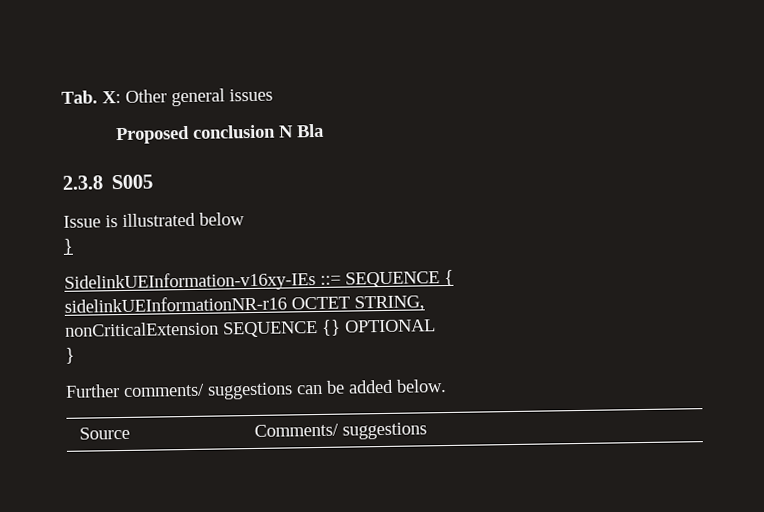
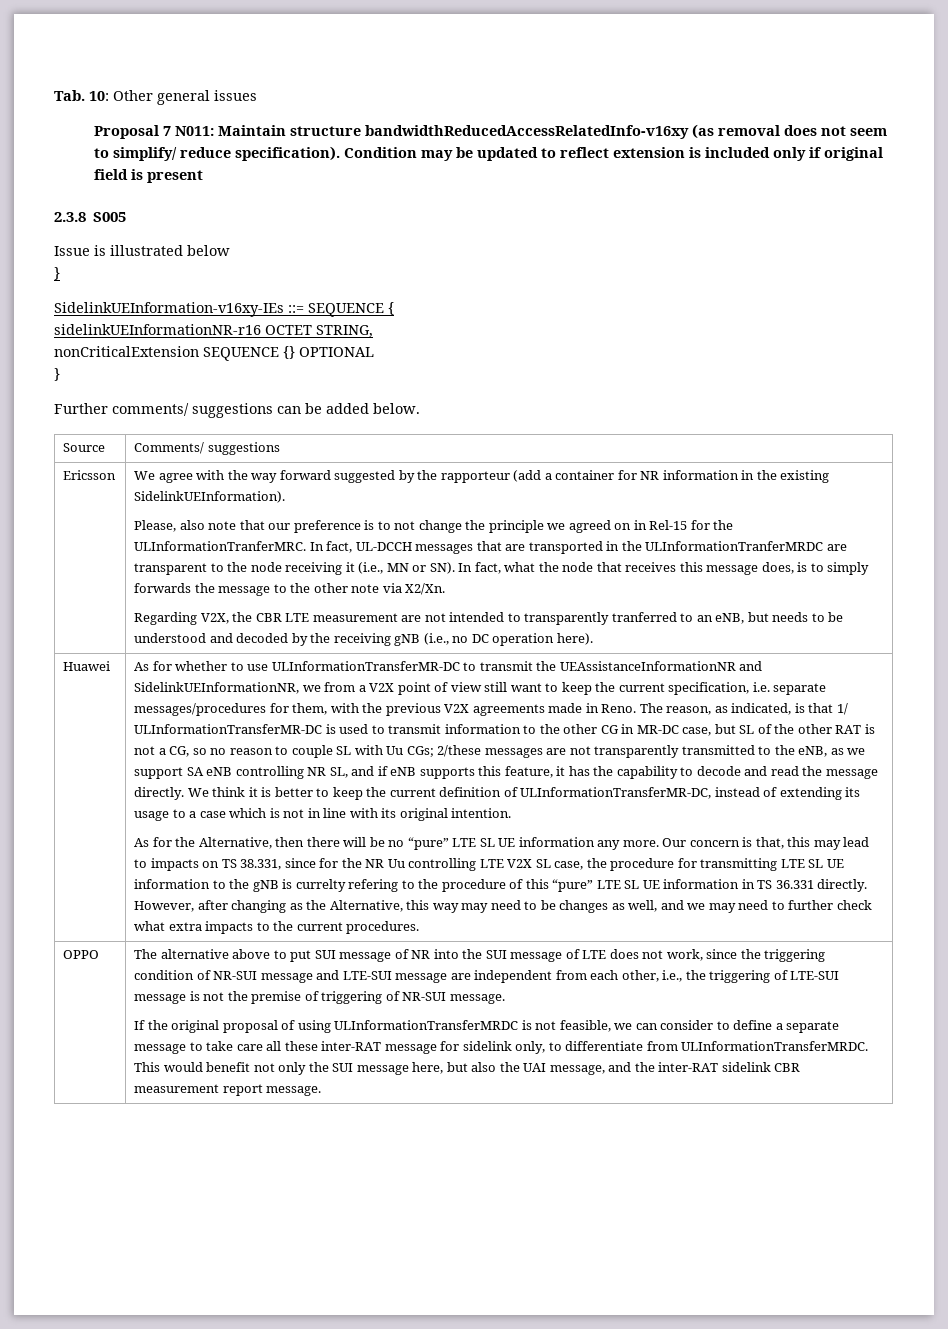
[102,90,121,104] X: -> [89,91,109,101] 10:
[115,123,325,145] Proposed conclusion N Bla -> [94,124,888,139] [94,146,884,161] [94,169,204,183] Proposal 7 N011: Maintain structure bandwidthReducedAccessRelatedInfo-v16xy (as removal does not seem to simplify/ reduce specification). Condition may be updated to reflect extension is included only if original field is present
(427, 431) none -> [63,470,117,480] [134,470,830,483] [134,491,286,503] [134,520,734,533] [134,541,847,554] [134,562,870,575] [134,583,446,596] [134,612,844,625] [134,633,593,646] [63,661,111,671] [134,661,763,671] [134,682,827,695] [134,703,848,716] [134,724,875,736] [134,745,866,758] [134,766,878,779] [134,787,861,800] [134,808,512,821] [134,837,870,850] [134,858,844,871] [134,879,868,892] [134,900,872,913] [134,921,420,934] [63,950,100,959] [134,949,826,962] [134,970,840,983] [134,991,505,1004] [134,1020,840,1033] [134,1041,869,1054] [134,1062,801,1075] [134,1084,322,1096] // Ericsson | We agree with the way forward suggested by the rapporteur (add a container for NR information in the existing SidelinkUEInformation). // Please, also note that our preference is to not change the principle we agreed on in Rel-15 for the ULInformationTranferMRC. In fact, UL-DCCH messages that are transported in the ULInformationTranferMRDC are transparent to the node receiving it (i.e., MN or SN). In fact, what the node that receives this message does, is to simply forwards the message to the other note via X2/Xn. // Regarding V2X, the CBR LTE measurement are not intended to transparently tranferred to an eNB, but needs to be understood and decoded by the receiving gNB (i.e., no DC operation here). // Huawei | As for whether to use ULInformationTransferMR-DC to transmit the UEAssistanceInformationNR and SidelinkUEInformationNR, we from a V2X point of view still want to keep the current specification, i.e. separate messages/procedures for them, with the previous V2X agreements made in Reno. The reason, as indicated, is that 1/ ULInformationTransferMR-DC is used to transmit information to the other CG in MR-DC case, but SL of the other RAT is not a CG, so no reason to couple SL with Uu CGs; 2/these messages are not transparently transmitted to the eNB, as we support SA eNB controlling NR SL, and if eNB supports this feature, it has the capability to decode and read the message directly. We think it is better to keep the current definition of ULInformationTransferMR-DC, instead of extending its usage to a case which is not in line with its original intention. // As for the Alternative, then there will be no “pure” LTE SL UE information any more. Our concern is that, this may lead to impacts on TS 38.331, since for the NR Uu controlling LTE V2X SL case, the procedure for transmitting LTE SL UE information to the gNB is currelty refering to the procedure of this “pure” LTE SL UE information in TS 36.331 directly. However, after changing as the Alternative, this way may need to be changes as well, and we may need to further check what extra impacts to the current procedures. // OPPO | The alternative above to put SUI message of NR into the SUI message of LTE does not work, since the triggering condition of NR-SUI message and LTE-SUI message are independent from each other, i.e., the triggering of LTE-SUI message is not the premise of triggering of NR-SUI message. // If the original proposal of using ULInformationTransferMRDC is not feasible, we can consider to define a separate message to take care all these inter-RAT message for sidelink only, to differentiate from ULInformationTransferMRDC. This would benefit not only the SUI message here, but also the UAI message, and the inter-RAT sidelink CBR measurement report message.

